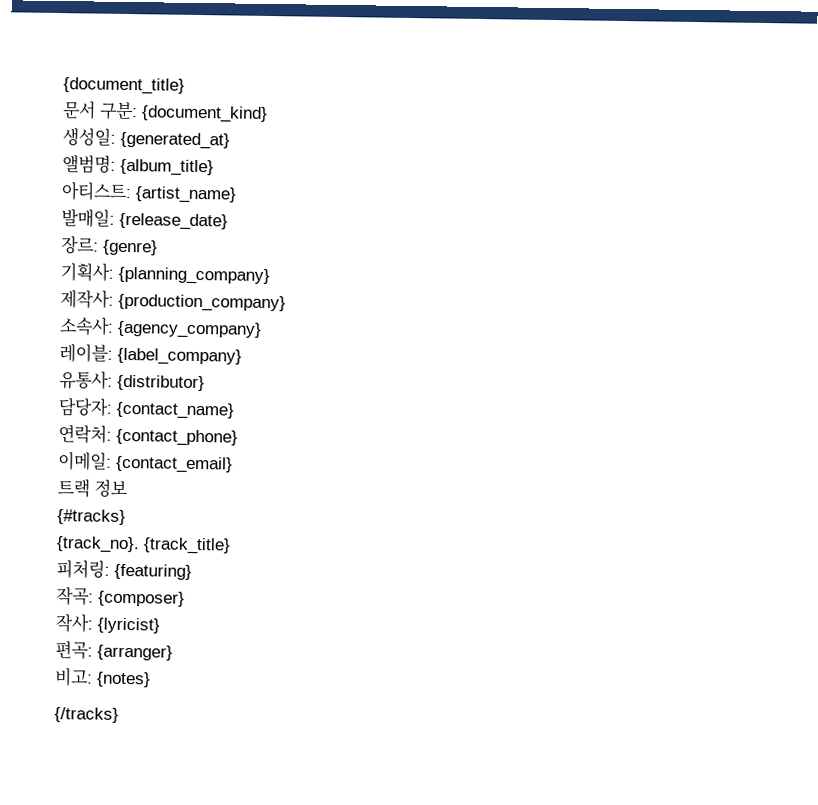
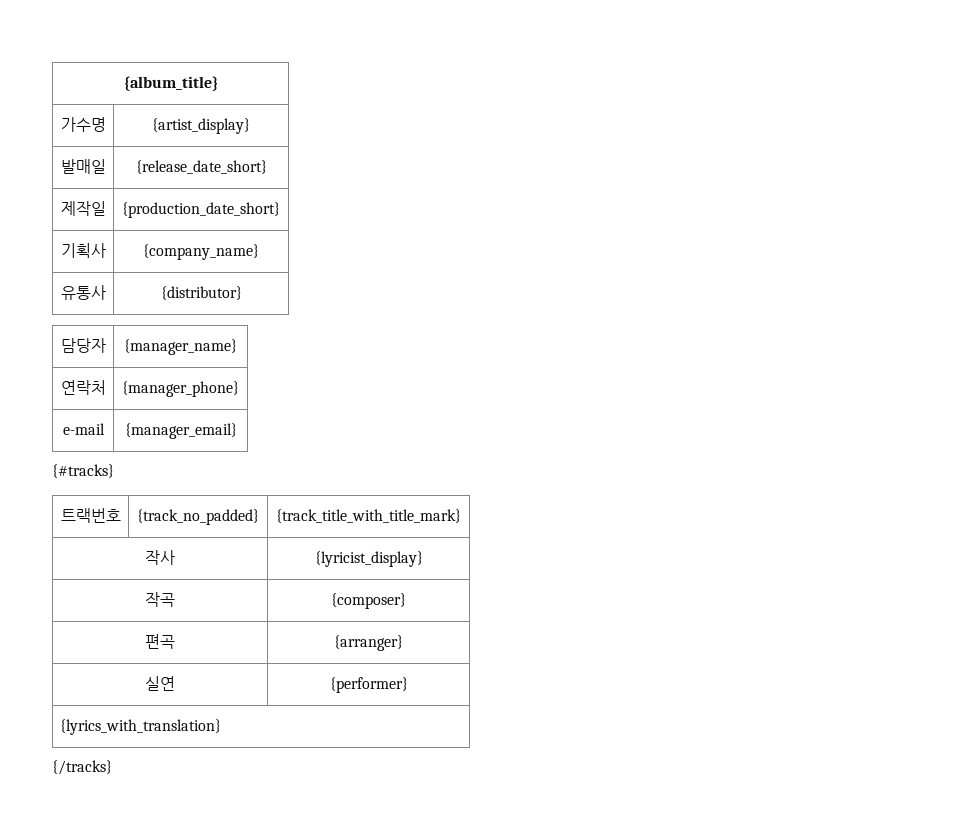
[63,77,185,95] [62,100,268,123] [62,127,230,150] [62,154,214,177] [61,181,237,204] [61,209,228,231] [61,236,158,256] [60,262,270,286] [60,289,286,313] [59,316,262,339] [59,343,242,366] [59,370,205,392] [58,397,234,420] [58,424,238,447] [58,451,233,474] [57,478,128,498] [57,509,126,526] [56,536,231,555] [56,559,192,580] [56,587,185,607] [55,613,160,634] [55,640,173,661] [54,667,151,688] {document_title} // 문서 구분: {document_kind} // 생성일: {generated_at} // 앨범명: {album_title} // 아티스트: {artist_name} // 발매일: {release_date} // 장르: {genre} // 기획사: {planning_company} // 제작사: {production_company} // 소속사: {agency_company} // 레이블: {label_company} // 유통사: {distributor} // 담당자: {contact_name} // 연락처: {contact_phone} // 이메일: {contact_email} // 트랙 정보 // {#tracks} // {track_no}. {track_title} // 피처링: {featuring} // 작곡: {composer} // 작사: {lyricist} // 편곡: {arranger} // 비고: {notes} -> [123,76,218,91] [60,117,106,132] [152,118,250,134] [60,159,106,174] [135,160,267,174] [60,201,106,216] [122,202,280,218] [60,243,106,258] [143,244,259,260] [60,285,106,300] [160,286,242,300] [60,338,106,353] [124,339,237,355] [60,380,106,395] [122,381,239,397] [62,423,105,435] [124,423,237,439] [52,464,114,478] [60,508,121,523] [137,509,259,525] [276,509,461,523] [145,550,175,565] [314,551,423,567] [145,592,175,607] [331,593,406,609] [145,634,175,649] [334,635,403,651] [145,676,175,691] [329,677,408,693] [59,719,221,735] {album_title} // 가수명 | {artist_display} // 발매일 | {release_date_short} // 제작일 | {production_date_short} // 기획사 | {company_name} // 유통사 | {distributor} // 담당자 | {manager_name} // 연락처 | {manager_phone} // e-mail | {manager_email} // {#tracks} // 트랙번호 | {track_no_padded} | {track_title_with_title_mark} // 작사 | {lyricist_display} // 작곡 | {composer} // 편곡 | {arranger} // 실연 | {performer} // {lyrics_with_translation}

